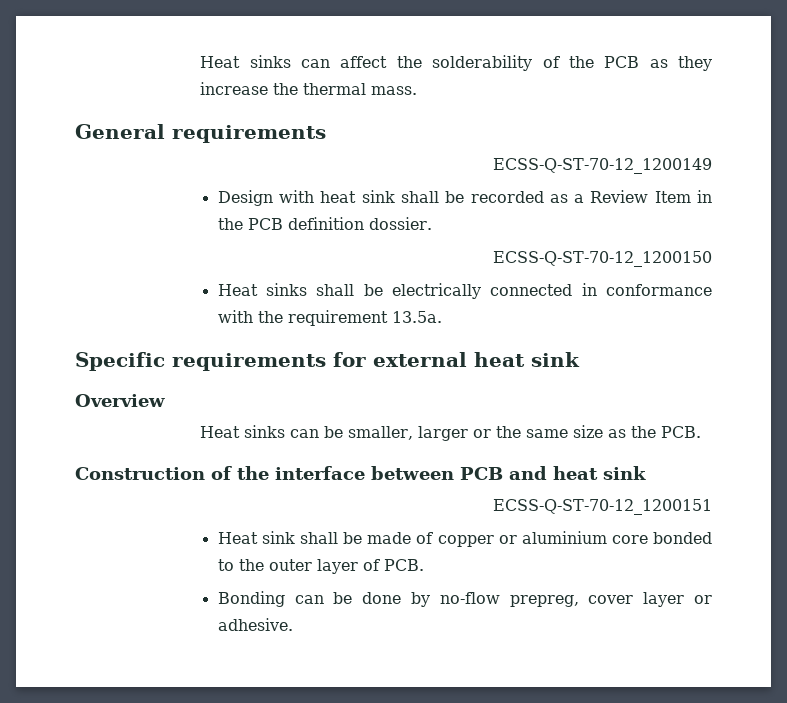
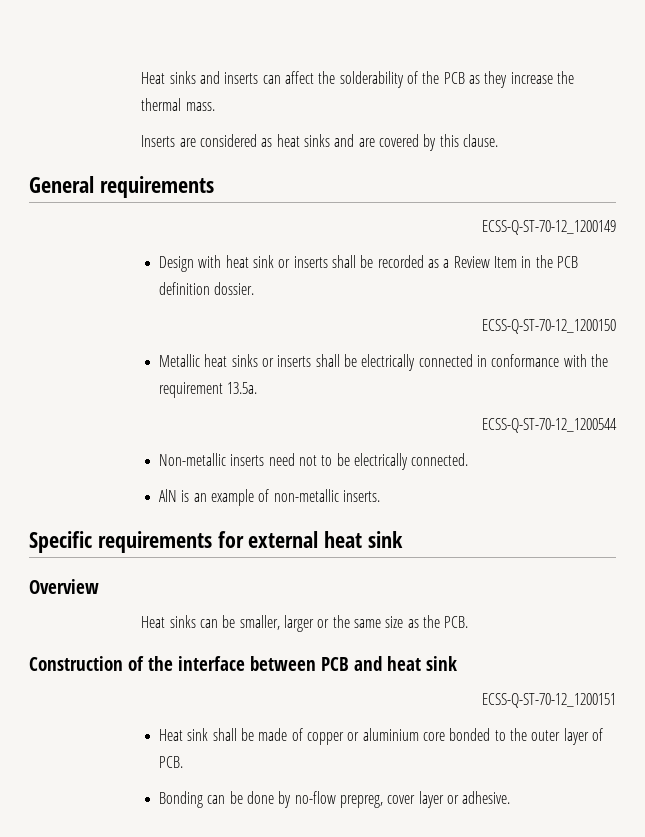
[200,55,291,68] Heat sinks -> [141,71,259,84] Heat sinks and inserts
(418, 90) none -> [141,134,498,151] // Inserts are considered as heat sinks and are covered by this clause.
(395, 196) none -> [278,256,328,268] or inserts
[217,283,308,296] Heat sinks -> [159,354,312,367] Metallic heat sinks or inserts
(442, 317) none -> [482,418,617,433] [159,453,469,470] [159,489,380,506] // ECSS-Q-ST-70-12_1200544 // Non-metallic inserts need not to be electrically connected. // AlN is an example of non-metallic inserts.

